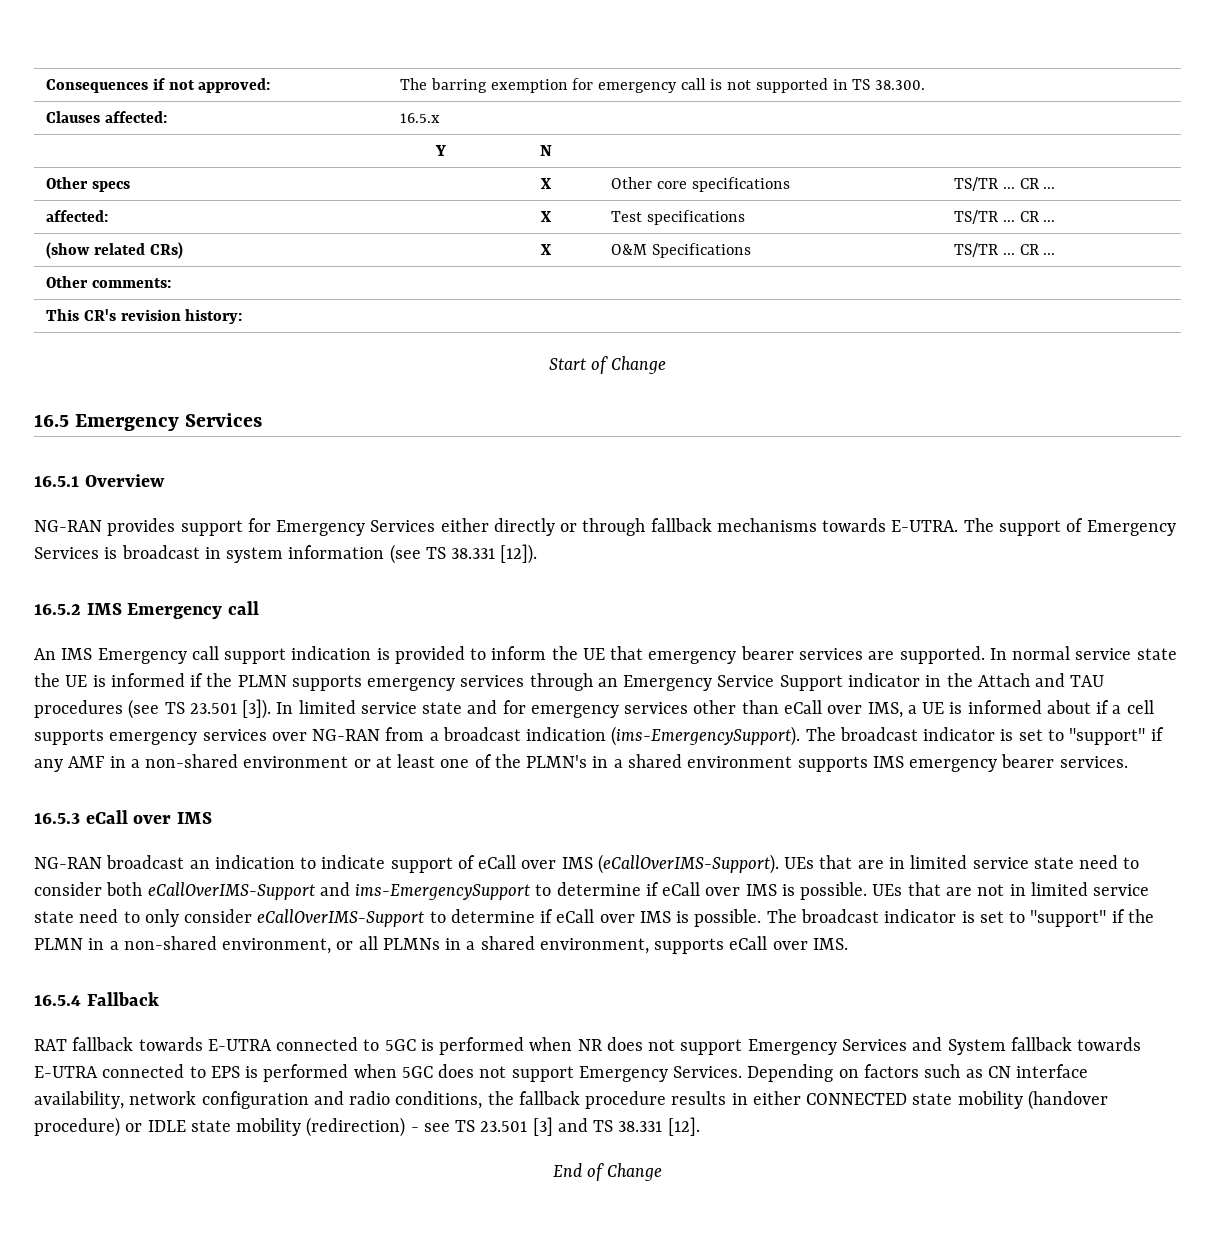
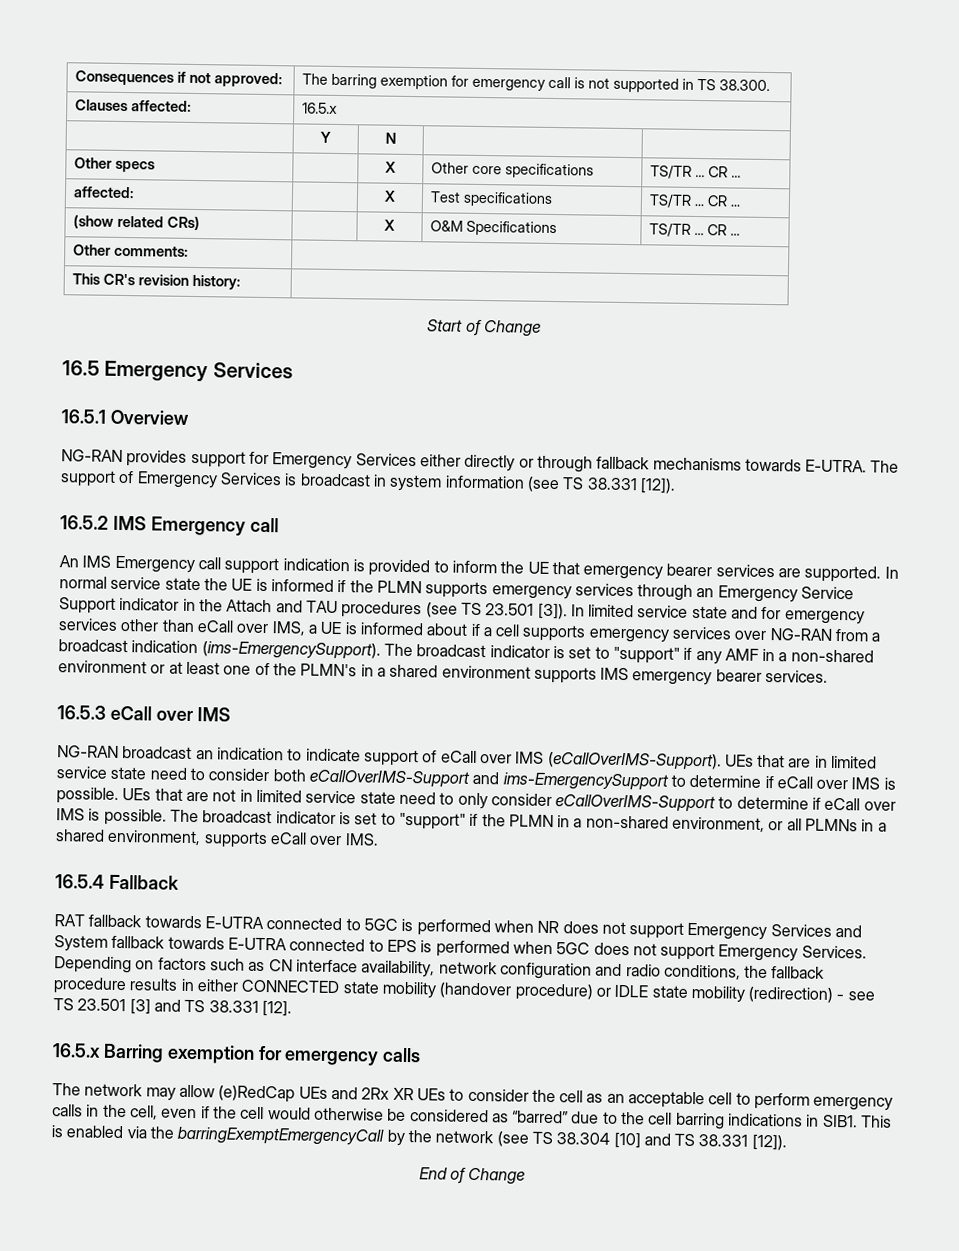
(700, 1126) none -> [52,1043,422,1066] [52,1083,894,1111] [52,1104,893,1130] [51,1125,787,1151] // 16.5.x Barring exemption for emergency calls // The network may allow (e)RedCap UEs and 2Rx XR UEs to consider the cell as an acceptable cell to perform emergency calls in the cell, even if the cell would otherwise be considered as “barred” due to the cell barring indications in SIB1. This is enabled via the barringExemptEmergencyCall by the network (see TS 38.304 [10] and TS 38.331 [12]).

